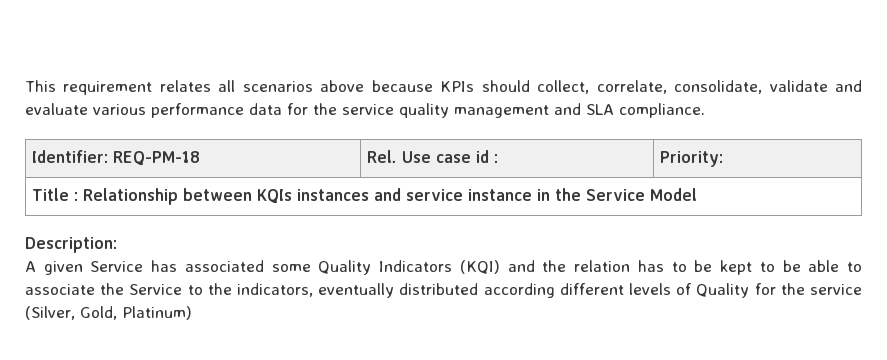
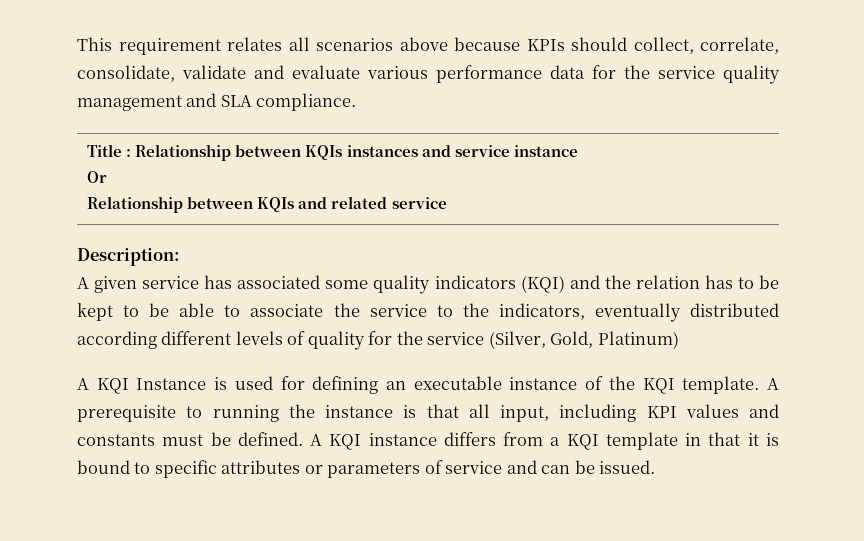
[32,150,201,166] [367,150,499,163] [660,151,724,167] // Identifier: REQ-PM-18 | Rel. Use case id : | Priority: -> (357, 102) none
[537,188,698,201] in the Service Model -> [87,171,108,183] [87,196,447,213] // Or // Relationship between KQIs and related service
[90,261,144,272] Service -> [142,276,200,289] service
[318,260,453,275] Quality Indicators -> [373,275,516,294] quality indicators
[129,284,183,295] Service -> [369,304,427,317] service
[696,283,750,298] Quality -> [307,331,365,350] quality
(192, 313) none -> [77,376,779,394] [77,404,779,422] [77,432,779,450] [77,460,656,478] // A KQI Instance is used for defining an executable instance of the KQI template. A prerequisite to running the instance is that all input, including KPI values and constants must be defined. A KQI instance differs from a KQI template in that it is bound to specific attributes or parameters of service and can be issued.

